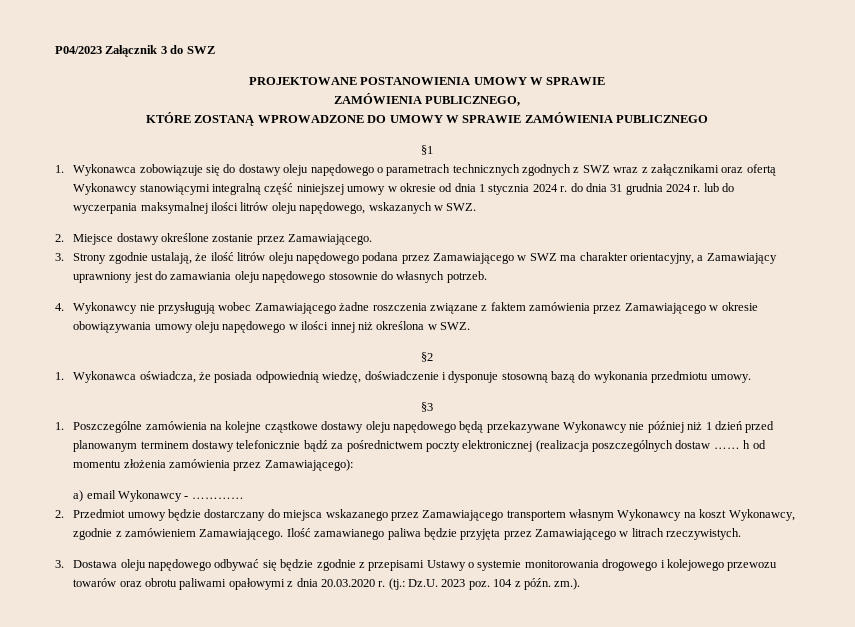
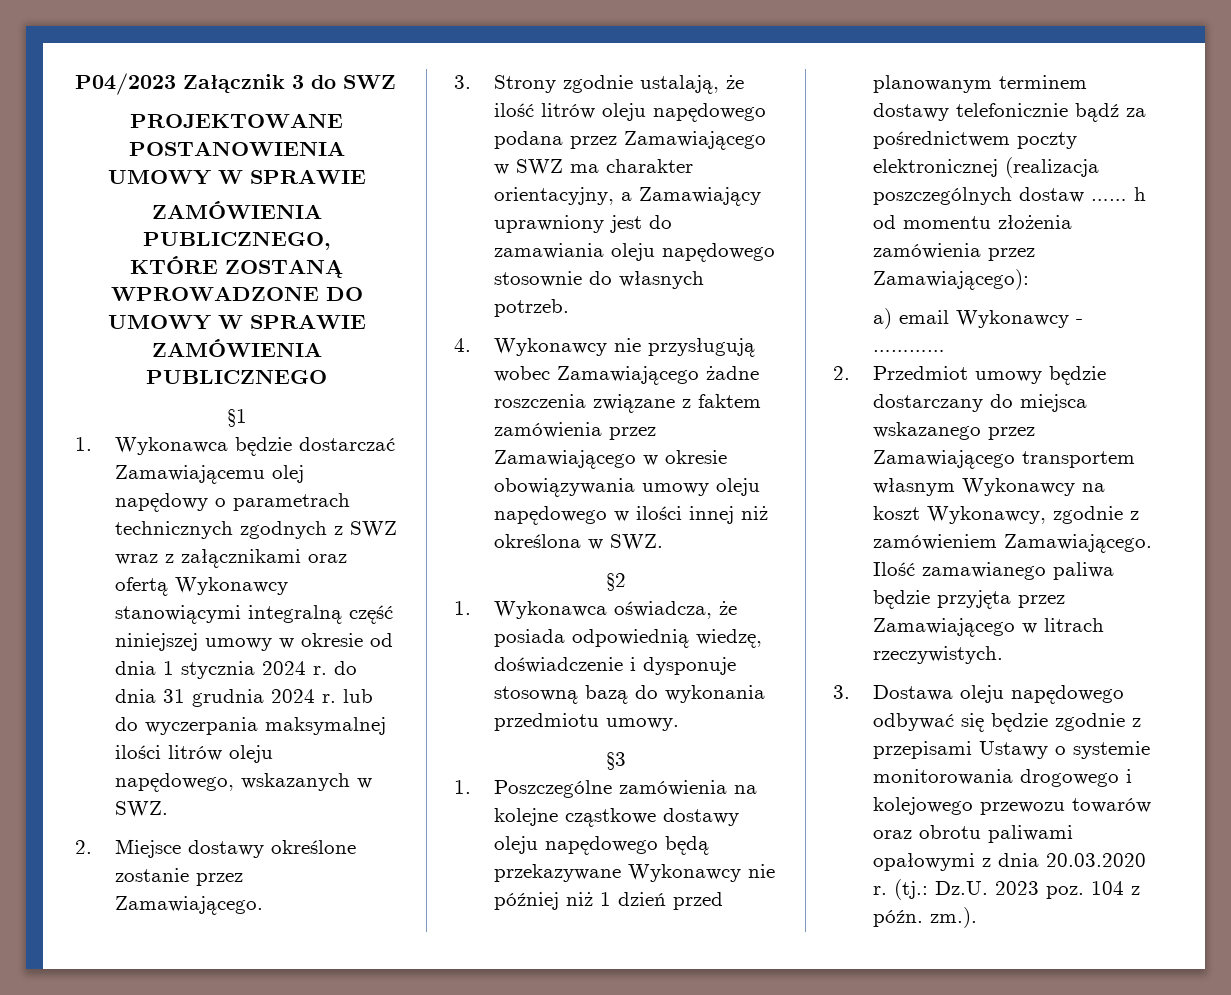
[139,164,374,176] zobowiązuje się do dostawy oleju napędowego -> [235,437,396,456] [115,465,305,484] [115,493,209,512] będzie dostarczać Zamawiającemu olej napędowy

